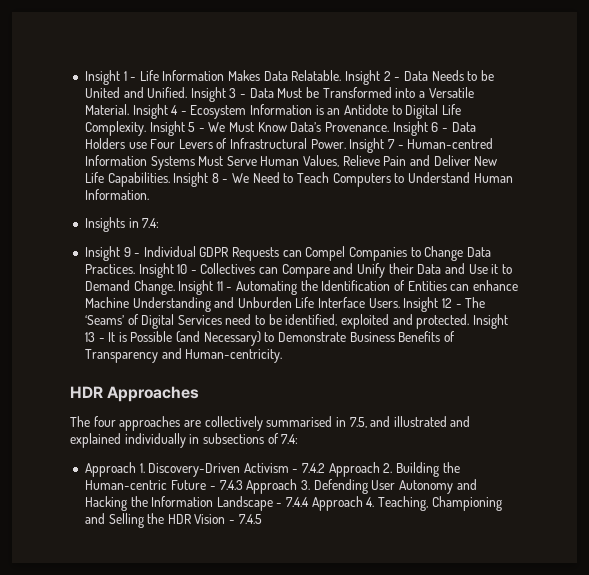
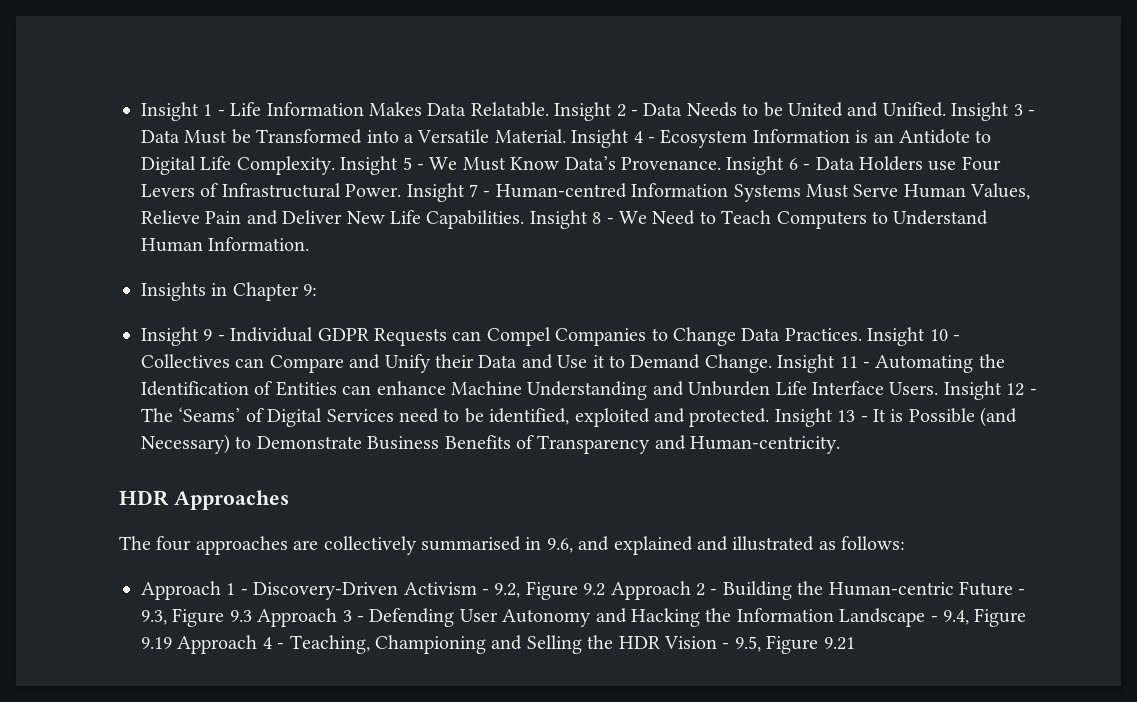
[142,218,160,228] 7.4: -> [232,282,318,301] Chapter 9:
[349,416,471,428] [70,433,299,448] [84,462,145,477] 7.5, and illustrated and explained individually in subsections of 7.4: // Approach 1. -> [546,536,906,555] [141,581,248,600] 9.6, and explained and illustrated as follows: // Approach 1 -
[302,462,393,477] 7.4.2 Approach 2. -> [494,581,718,600] 9.2, Figure 9.2 Approach 2 -
[219,479,311,494] 7.4.3 Approach 3. -> [141,608,364,627] 9.3, Figure 9.3 Approach 3 -
[286,496,375,511] 7.4.4 Approach 4. -> [942,608,1027,627] [141,635,285,654] 9.4, Figure 9.19 Approach 4 -
[238,514,262,524] 7.4.5 -> [734,635,855,654] 9.5, Figure 9.21

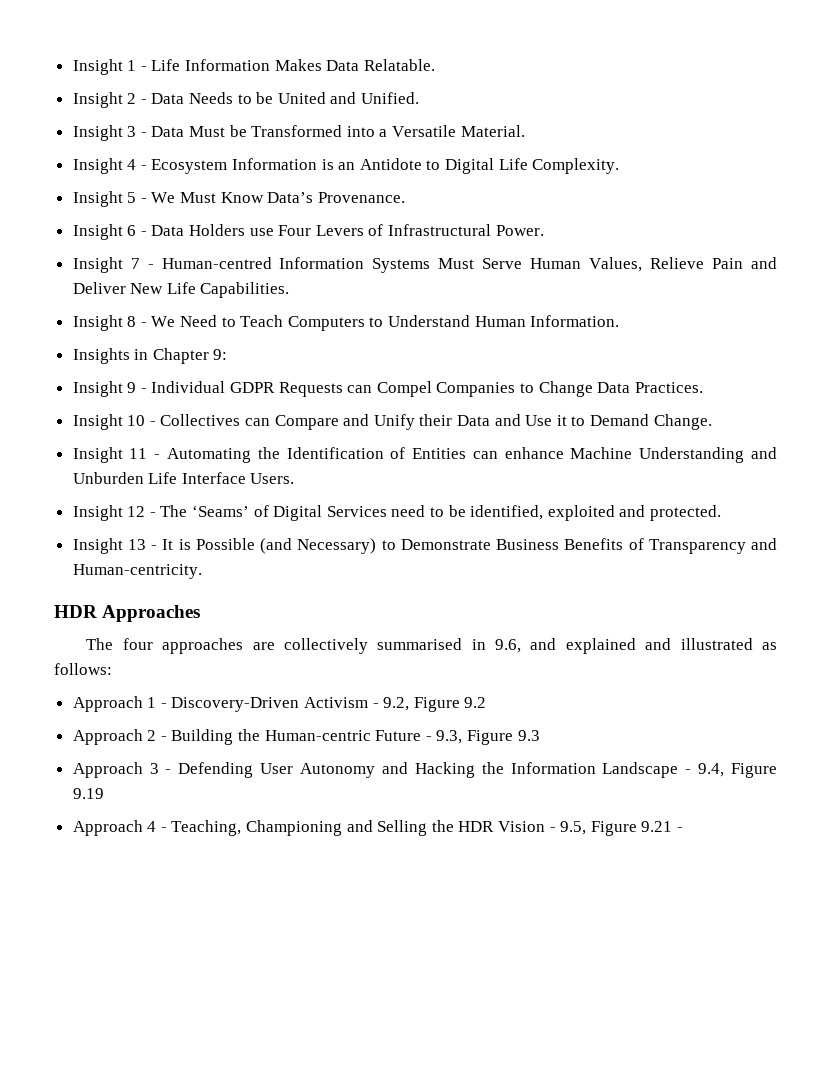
(549, 109) none -> (435, 65) //
(946, 109) none -> (420, 98) //
(566, 136) none -> (525, 131) //
(335, 165) none -> (620, 166) //
(721, 163) none -> (405, 197) //
(402, 190) none -> (544, 230) //
(525, 219) none -> (290, 290) //
(862, 334) none -> (703, 387) //
(772, 363) none -> (712, 422) //
(939, 388) none -> (295, 478) //
(770, 417) none -> (721, 513) //
(606, 589) none -> (487, 702) //
(252, 616) none -> (540, 735) //
(172, 643) none -> (104, 793) //
(855, 643) none -> [676,827,683,832] -

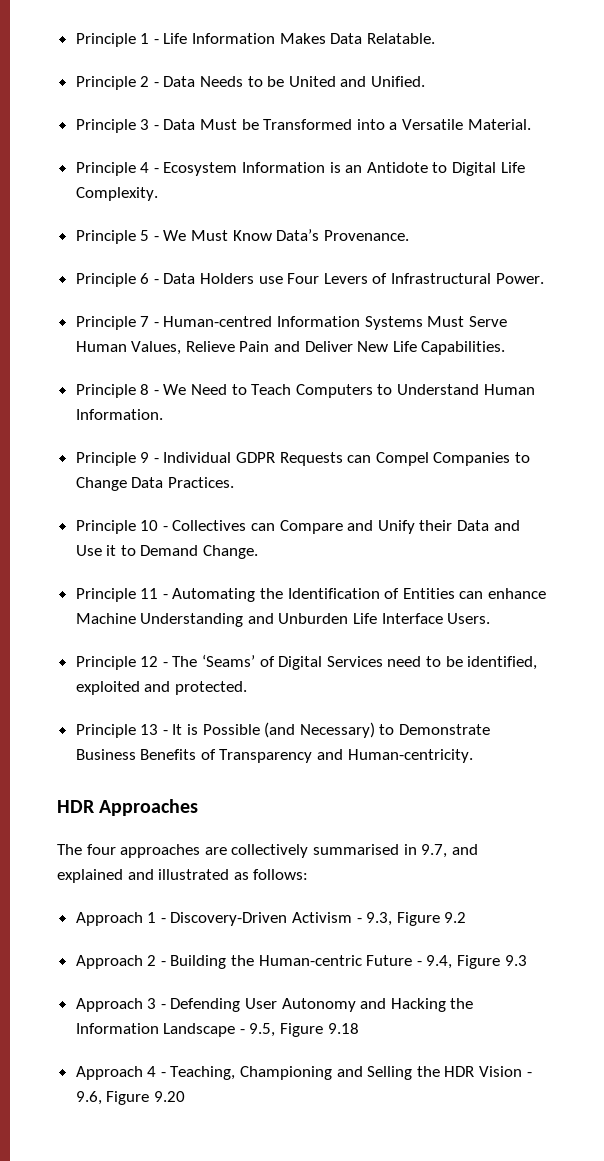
[72,59,123,75] Insight -> [75,33,136,47] Principle
[72,92,123,108] Insight -> [75,76,136,90] Principle
[72,125,123,141] Insight -> [75,119,136,133] Principle
[72,158,123,174] Insight -> [75,162,136,176] Principle
[72,191,123,207] Insight -> [75,230,136,244] Principle
[72,224,123,240] Insight -> [75,273,136,287] Principle
[72,257,123,273] Insight -> [75,316,136,330] Principle
[72,315,123,331] Insight -> [75,384,136,398] Principle
[72,348,228,364] [72,381,123,397] Insights in Chapter 9: // Insight -> [75,452,136,466] Principle
[72,414,123,430] Insight -> [75,520,136,534] Principle
[72,447,123,463] Insight -> [75,588,136,602] Principle
[72,505,123,521] Insight -> [75,656,136,670] Principle
[72,538,123,554] Insight -> [75,724,136,738] Principle
[495,639,522,653] 9.6, -> [421,844,448,858] 9.7,
[383,697,410,711] 9.2, -> [366,912,393,926] 9.3,
[436,730,463,744] 9.3, -> [426,955,453,969] 9.4,
[698,763,777,778] [72,788,104,799] 9.4, Figure 9.19 -> [249,1023,359,1037] 9.5, Figure 9.18
[560,821,683,836] 9.5, Figure 9.21 - -> [75,1091,185,1105] 9.6, Figure 9.20

